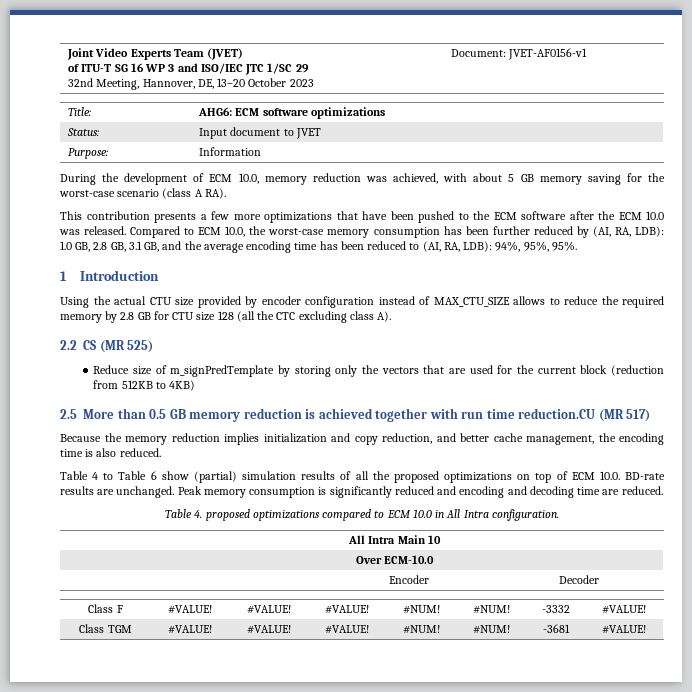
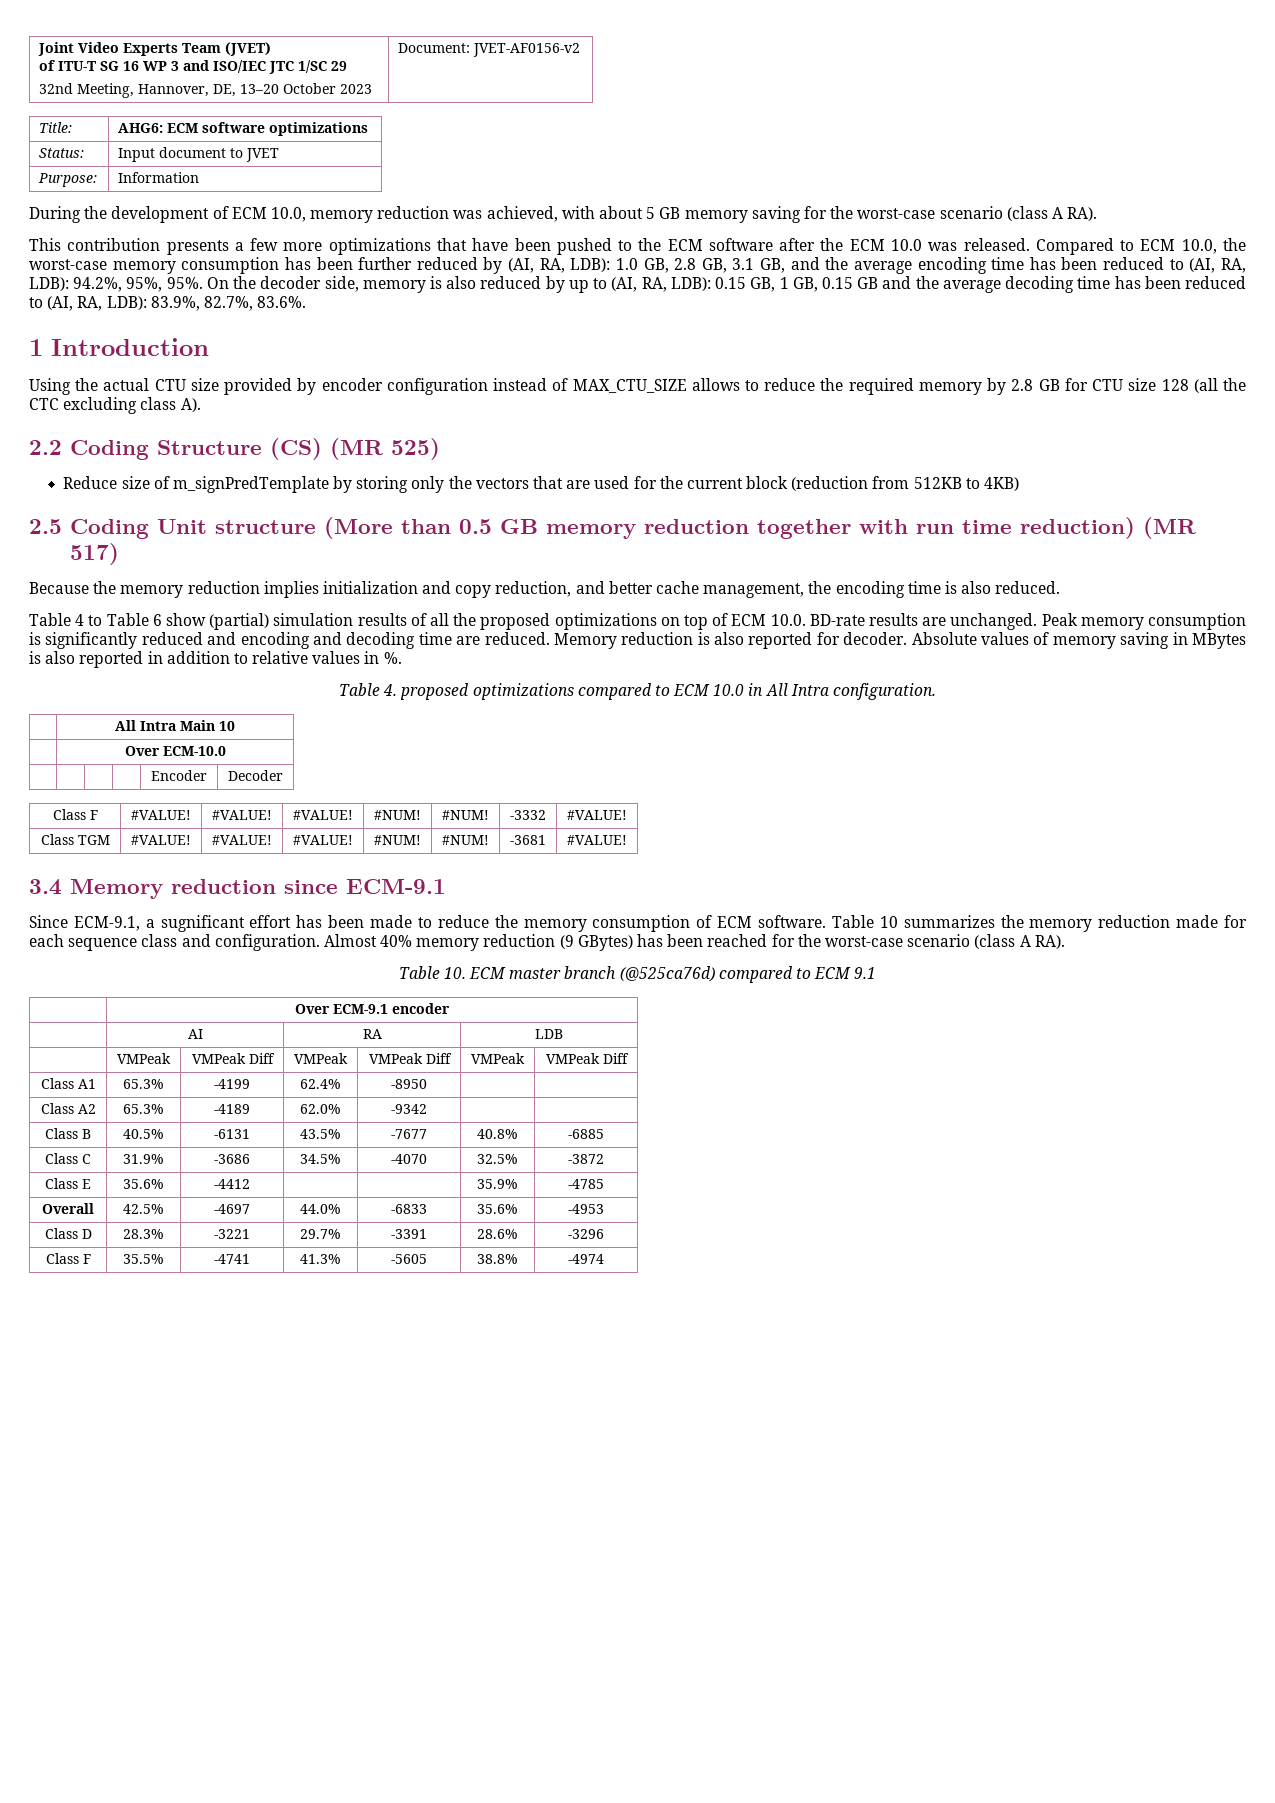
[508,48,588,60] JVET-AF0156-v1 -> [473,43,581,57] JVET-AF0156-v2
[495,241,521,252] 94%, -> [73,277,123,292] 94.2%,
(577, 246) none -> [206,276,1247,293] [29,296,307,311] On the decoder side, memory is also reduced by up to (AI, RA, LDB): 0.15 GB, 1 GB, 0.15 GB and the average decoding time has been reduced to (AI, RA, LDB): 83.9%, 82.7%, 83.6%.
[83,340,96,350] CS -> [69,438,322,460] Coding Structure (CS)
[83,409,114,419] More -> [69,517,393,539] Coding Unit structure (More
[305,408,373,419] is achieved -> (749, 526) none
[518,408,596,419] reduction.CU -> [1019,517,1135,539] reduction)
(663, 490) none -> [553,632,1246,649] [29,651,402,668] Memory reduction is also reported for decoder. Absolute values of memory saving in MBytes is also reported in addition to relative values in %.
(646, 629) none -> [29,879,446,899] [29,915,1247,932] [29,934,1065,951] [398,966,877,983] [295,1003,450,1014] [187,1029,203,1039] [362,1029,382,1039] [535,1029,563,1039] [117,1053,171,1064] [191,1053,275,1064] [294,1053,348,1064] [368,1053,452,1064] [471,1053,525,1064] [545,1053,629,1064] [40,1078,96,1089] [123,1079,164,1089] [214,1079,250,1089] [300,1079,341,1089] [391,1079,427,1089] [40,1103,96,1114] [123,1104,164,1114] [214,1104,250,1114] [300,1104,341,1114] [391,1104,427,1114] [45,1128,91,1139] [123,1129,164,1139] [214,1129,250,1139] [300,1129,341,1139] [391,1129,427,1139] [477,1129,518,1139] [568,1129,604,1139] [45,1153,91,1164] [123,1154,164,1164] [214,1154,250,1164] [300,1154,341,1164] [391,1154,427,1164] [477,1154,518,1164] [568,1154,604,1164] [45,1178,91,1189] [123,1179,164,1189] [214,1179,250,1189] [477,1179,518,1189] [568,1179,604,1189] [42,1203,94,1214] [123,1204,164,1214] [214,1204,250,1214] [300,1204,341,1214] [391,1204,427,1214] [477,1204,518,1214] [568,1204,604,1214] [44,1228,92,1239] [123,1229,164,1239] [214,1229,250,1239] [300,1229,341,1239] [391,1229,427,1239] [477,1229,518,1239] [568,1229,604,1239] [45,1253,91,1264] [123,1254,164,1264] [214,1254,250,1264] [300,1254,341,1264] [391,1254,427,1264] [477,1254,518,1264] [568,1254,604,1264] // 3.4 Memory reduction since ECM-9.1 // Since ECM-9.1, a sugnificant effort has been made to reduce the memory consumption of ECM software. Table 10 summarizes the memory reduction made for each sequence class and configuration. Almost 40% memory reduction (9 GBytes) has been reached for the worst-case scenario (class A RA). // Table 10. ECM master branch (@525ca76d) compared to ECM 9.1 // | Over ECM-9.1 encoder // | AI | RA | LDB // | VMPeak | VMPeak Diff | VMPeak | VMPeak Diff | VMPeak | VMPeak Diff // Class A1 | 65.3% | -4199 | 62.4% | -8950 | | // Class A2 | 65.3% | -4189 | 62.0% | -9342 | | // Class B | 40.5% | -6131 | 43.5% | -7677 | 40.8% | -6885 // Class C | 31.9% | -3686 | 34.5% | -4070 | 32.5% | -3872 // Class E | 35.6% | -4412 | | | 35.9% | -4785 // Overall | 42.5% | -4697 | 44.0% | -6833 | 35.6% | -4953 // Class D | 28.3% | -3221 | 29.7% | -3391 | 28.6% | -3296 // Class F | 35.5% | -4741 | 41.3% | -5605 | 38.8% | -4974

